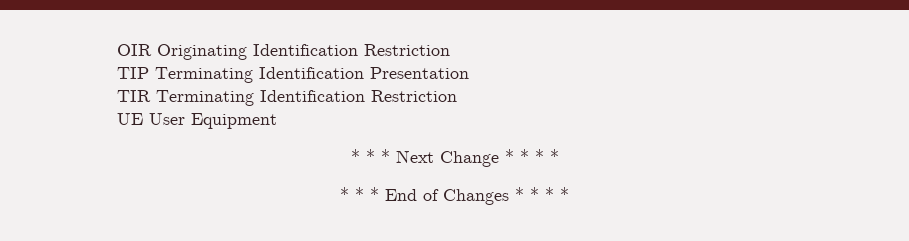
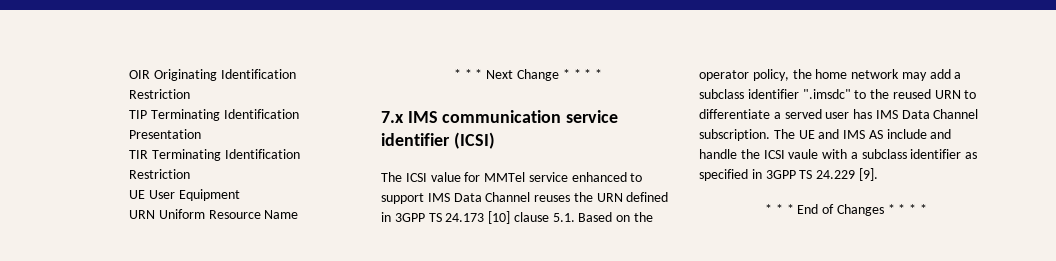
(277, 121) none -> [129,209,299,219] // URN Uniform Resource Name
(559, 156) none -> [381,110,619,123] [381,132,495,149] [381,172,643,182] [381,192,669,204] [381,211,654,224] [699,69,962,81] [699,89,977,99] [699,109,979,119] [699,129,952,141] [699,149,978,159] [699,168,878,181] // 7.x IMS communication service identifier (ICSI) // The ICSI value for MMTel service enhanced to support IMS Data Channel reuses the URN defined in 3GPP TS 24.173 [10] clause 5.1. Based on the operator policy, the home network may add a subclass identifier ".imsdc" to the reused URN to differentiate a served user has IMS Data Channel subscription. The UE and IMS AS include and handle the ICSI vaule with a subclass identifier as specified in 3GPP TS 24.229 [9].

